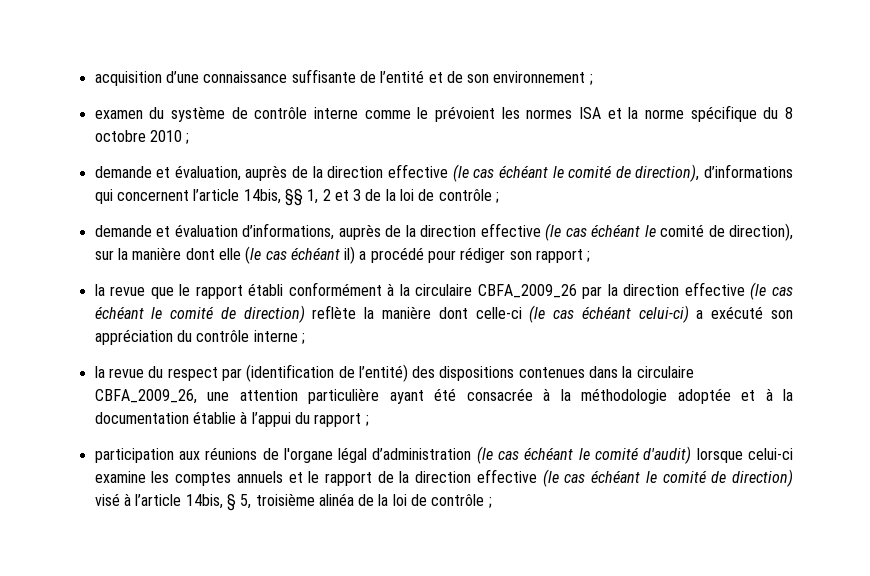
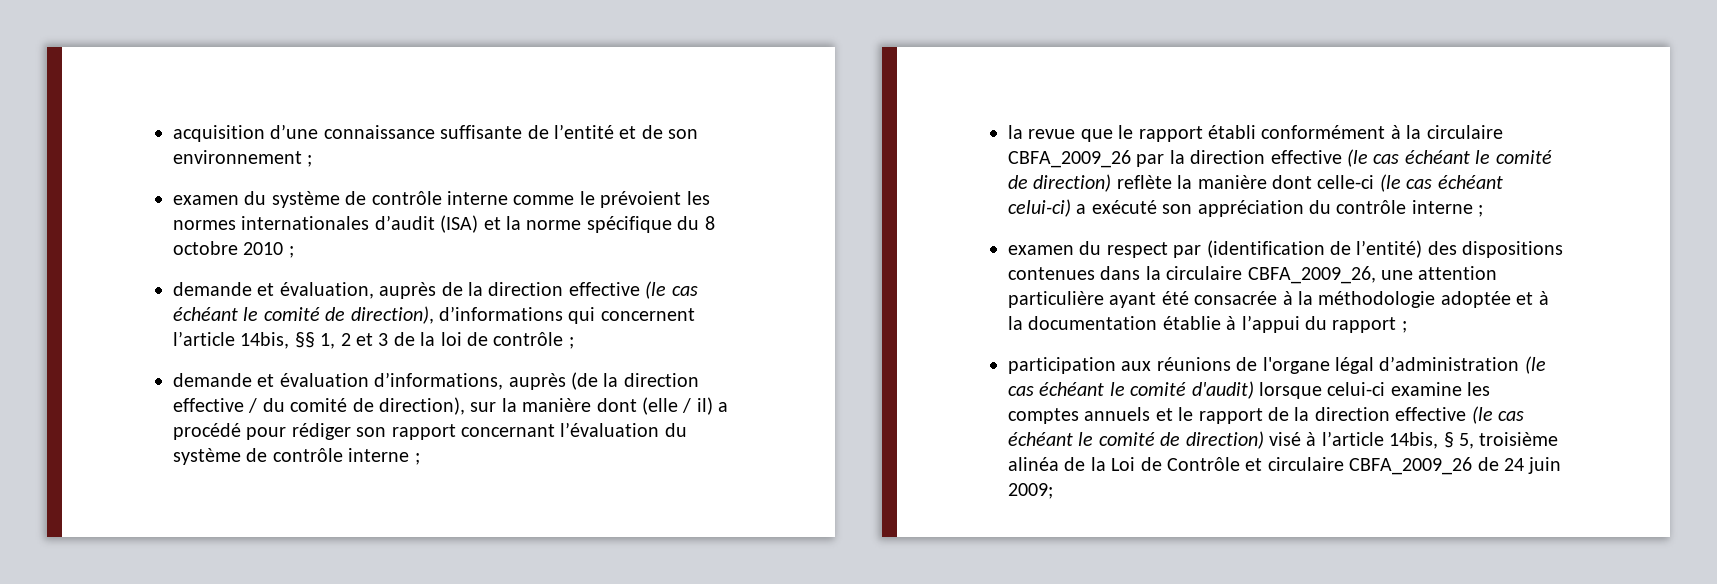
[578,107,601,119] ISA -> [241,215,479,233] internationales d’audit (ISA)
[385,223,656,241] de la direction effective (le cas échéant le -> [571,372,699,390] [173,398,285,413] (de la direction effective / du
[218,246,340,264] elle (le cas échéant -> [641,397,692,415] (elle /
(584, 256) none -> [461,422,687,437] [173,448,410,465] concernant l’évaluation du système de contrôle interne
[94,366,144,378] la revue -> [1008,245,1074,255] examen
[392,494,492,508] loi de contrôle ; -> [1111,457,1562,475] [1008,483,1053,499] Loi de Contrôle et circulaire CBFA_2009_26 de 24 juin 2009;

